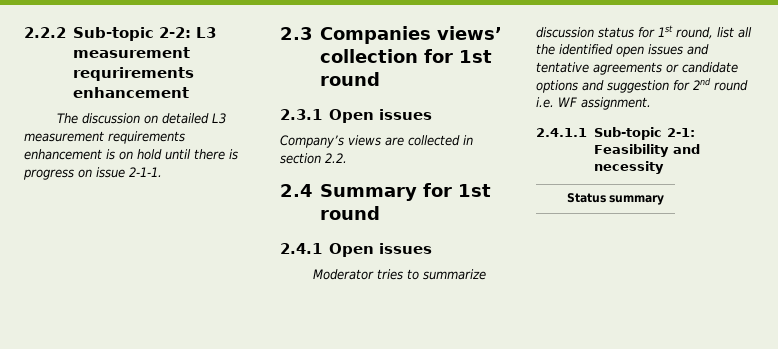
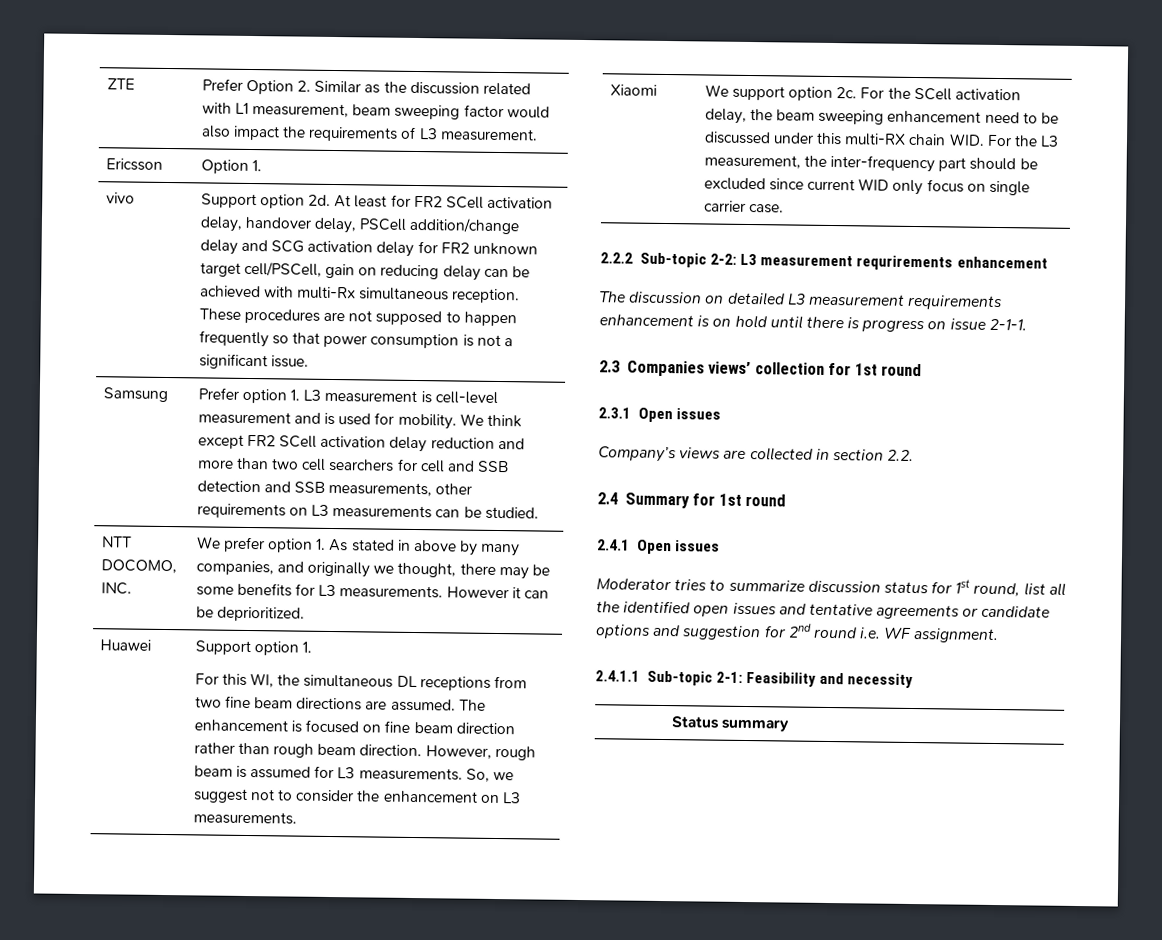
(24, 32) none -> [106,78,135,90] [201,78,532,96] [201,102,550,120] [200,125,538,142] [105,158,163,171] [200,159,262,174] [105,192,135,204] [200,193,554,209] [199,216,521,235] [199,239,539,257] [199,261,531,281] [199,285,521,304] [198,308,517,327] [198,330,514,349] [198,353,309,370] [102,387,168,403] [197,387,498,404] [197,411,523,430] [197,434,525,453] [196,457,510,473] [196,480,473,497] [196,503,539,520] [101,536,132,548] [100,559,177,574] [100,582,132,595] [196,536,521,557] [195,560,551,580] [195,582,550,599] [195,606,305,622] [99,639,151,651] [194,640,313,656] [194,673,528,691] [194,695,486,712] [193,719,515,735] [193,742,536,761] [193,765,515,782] [192,788,522,804] [192,811,297,825] [609,84,657,96] [704,84,1022,102] [704,108,1060,125] [703,131,1060,147] [703,154,1038,173] [703,177,1031,196] [703,200,784,214] ZTE | Prefer Option 2. Similar as the discussion related with L1 measurement, beam sweeping factor would also impact the requirements of L3 measurement. // Ericsson | Option 1. // vivo | Support option 2d. At least for FR2 SCell activation delay, handover delay, PSCell addition/change delay and SCG activation delay for FR2 unknown target cell/PSCell, gain on reducing delay can be achieved with multi-Rx simultaneous reception. These procedures are not supposed to happen frequently so that power consumption is not a significant issue. // Samsung | Prefer option 1. L3 measurement is cell-level measurement and is used for mobility. We think except FR2 SCell activation delay reduction and more than two cell searchers for cell and SSB detection and SSB measurements, other requirements on L3 measurements can be studied. // NTT DOCOMO, INC. | We prefer option 1. As stated in above by many companies, and originally we thought, there may be some benefits for L3 measurements. However it can be deprioritized. // Huawei | Support option 1. // For this WI, the simultaneous DL receptions from two fine beam directions are assumed. The enhancement is focused on fine beam direction rather than rough beam direction. However, rough beam is assumed for L3 measurements. So, we suggest not to consider the enhancement on L3 measurements. // Xiaomi | We support option 2c. For the SCell activation delay, the beam sweeping enhancement need to be discussed under this multi-RX chain WID. For the L3 measurement, the inter-frequency part should be excluded since current WID only focus on single carrier case. //

